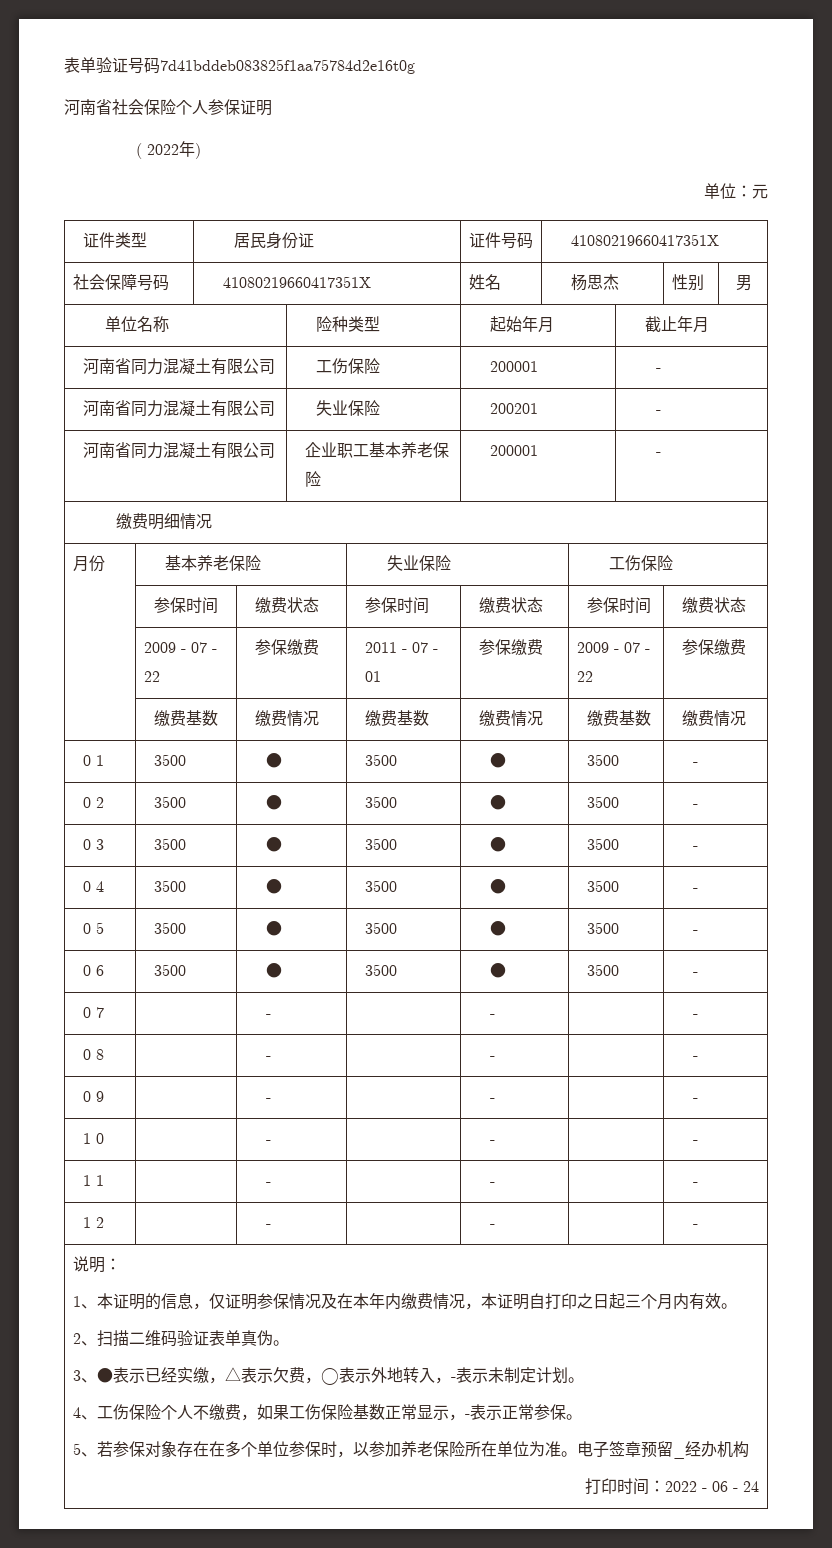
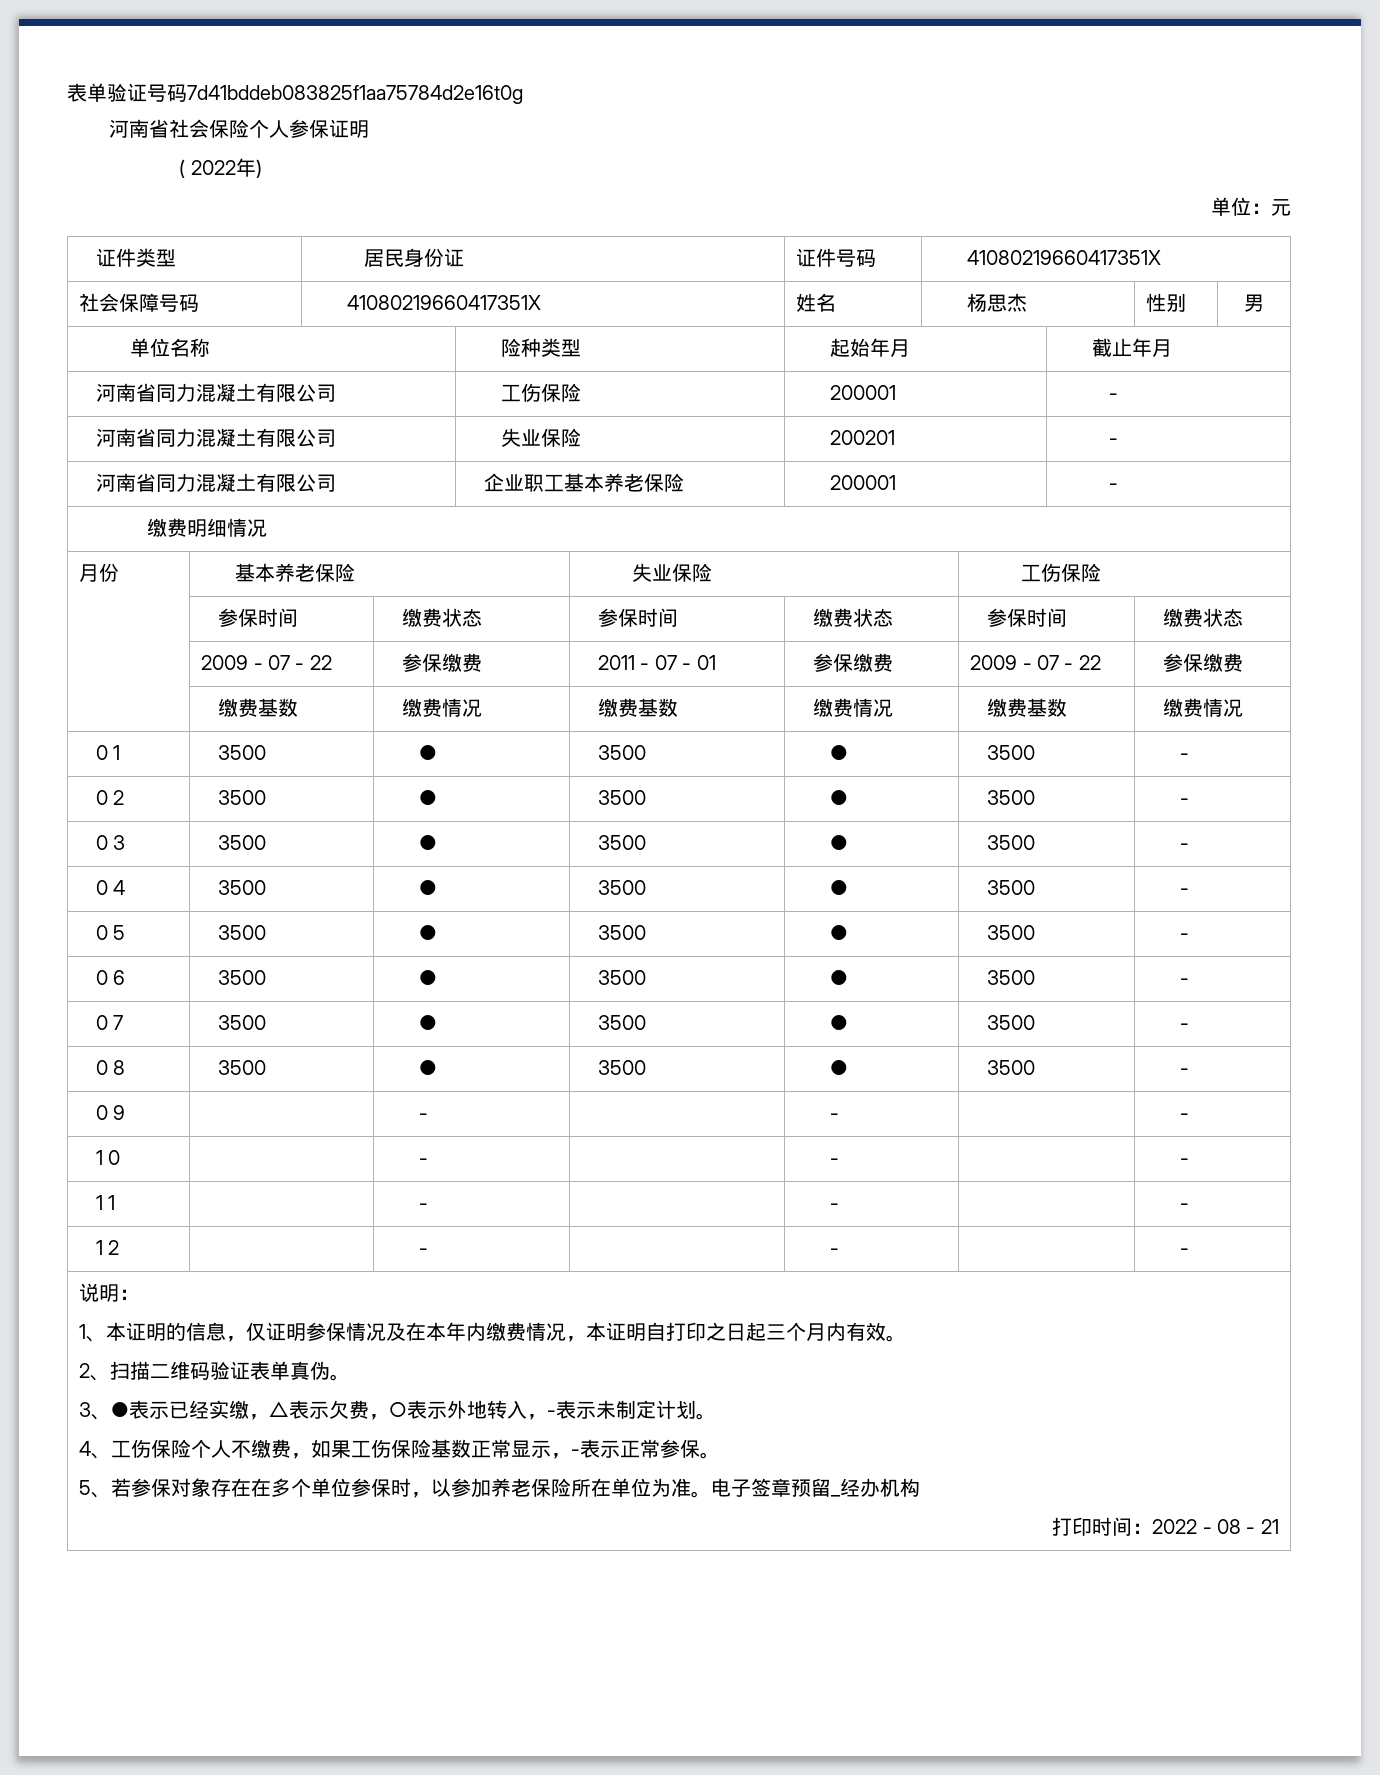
[266,1014,272,1018] [490,1014,496,1018] [693,1014,699,1018] [83,1049,105,1060] [266,1056,272,1060] [490,1056,496,1060] | - | | - | | - // 0 8 | | - | | - | -> [218,1015,267,1030] [418,1015,437,1030] [598,1015,647,1030] [829,1015,848,1030] [987,1015,1036,1030] [1179,1023,1189,1030] [96,1060,126,1075] [218,1060,267,1075] [418,1060,437,1075] [598,1060,647,1075] [829,1060,848,1075] [987,1060,1036,1075] 3500 | ● | 3500 | ● | 3500 | - // 0 8 | 3500 | ● | 3500 | ● | 3500
[712,1481,760,1492] 06 - 24 -> [1216,1519,1279,1534] 08 - 21

